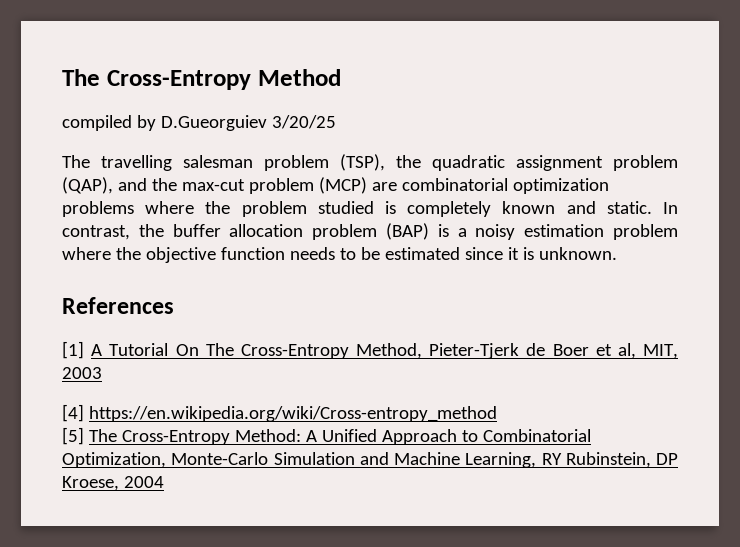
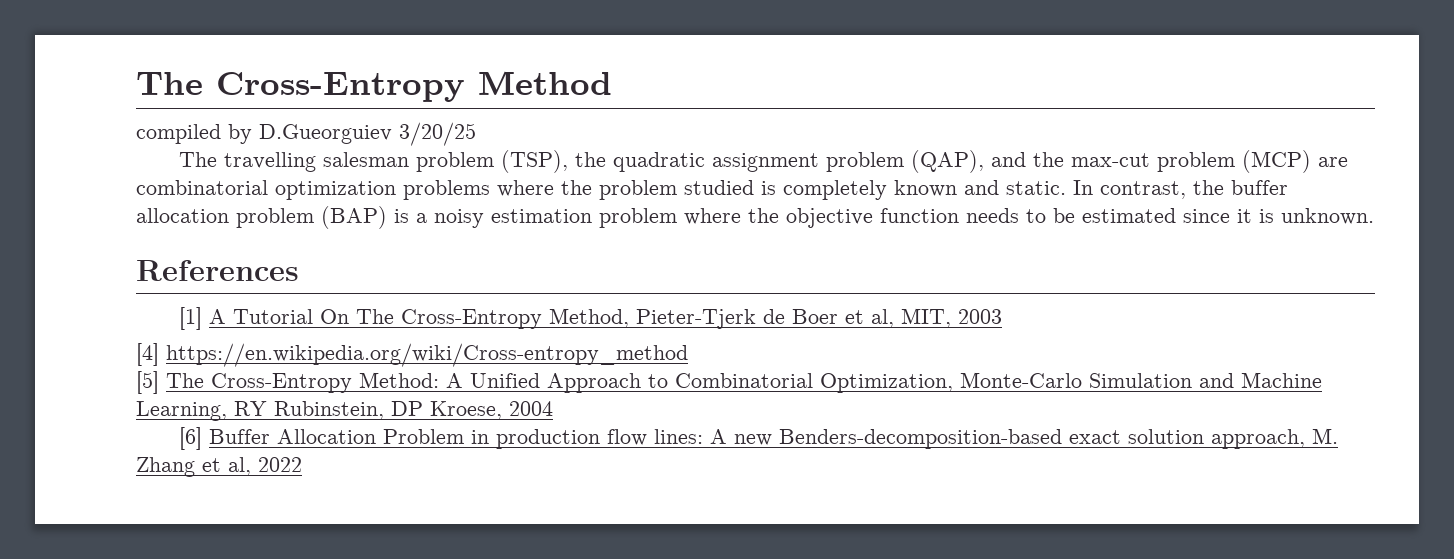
(164, 482) none -> [179,427,1339,450] [136,457,302,477] // [6] Buffer Allocation Problem in production flow lines: A new Benders-decomposition-based exact solution approach, M. Zhang et al, 2022

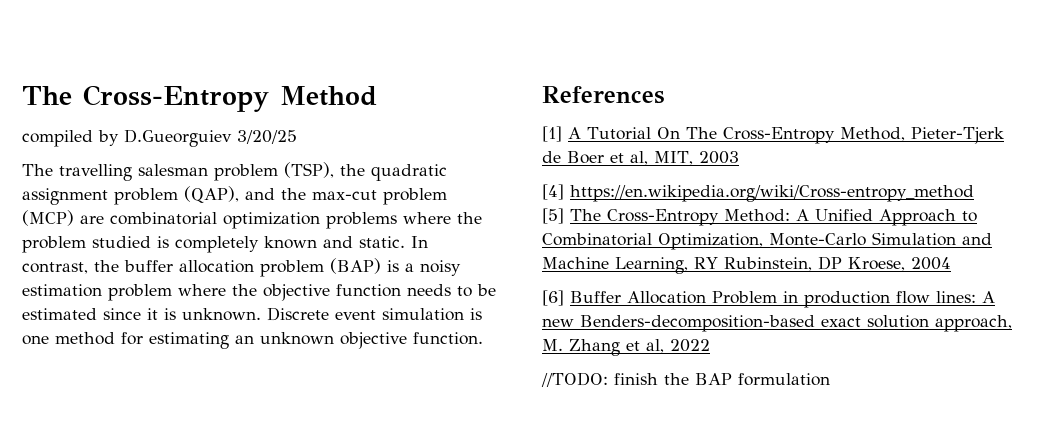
(1374, 216) none -> [267,307,482,321] [22,332,483,349] Discrete event simulation is one method for estimating an unknown objective function.
(302, 464) none -> [541,372,830,387] // //TODO: finish the BAP formulation

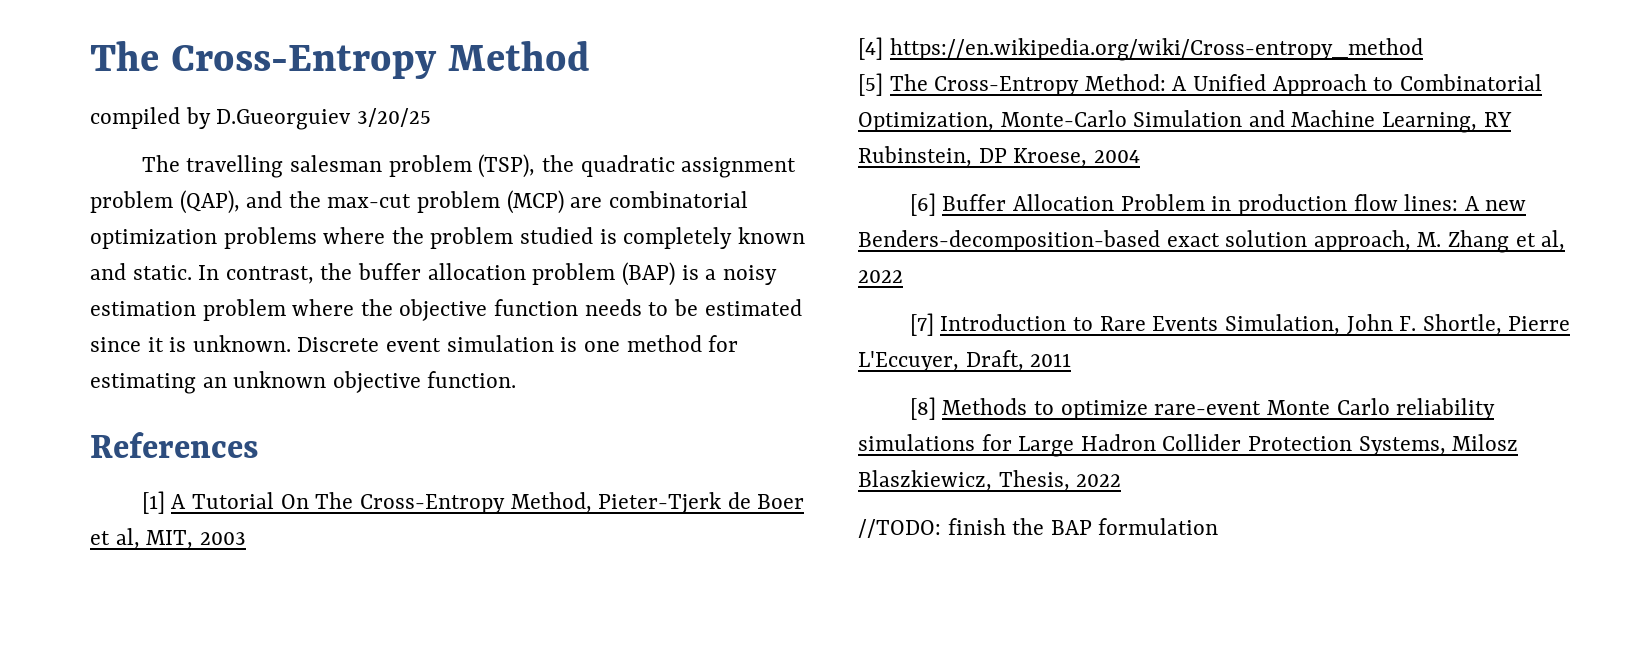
(710, 345) none -> [909,313,1571,336] [858,350,1072,372] [909,397,1496,420] [858,434,1519,457] [858,470,1122,491] // [7] Introduction to Rare Events Simulation, John F. Shortle, Pierre L'Eccuyer, Draft, 2011 // [8] Methods to optimize rare-event Monte Carlo reliability simulations for Large Hadron Collider Protection Systems, Milosz Blaszkiewicz, Thesis, 2022

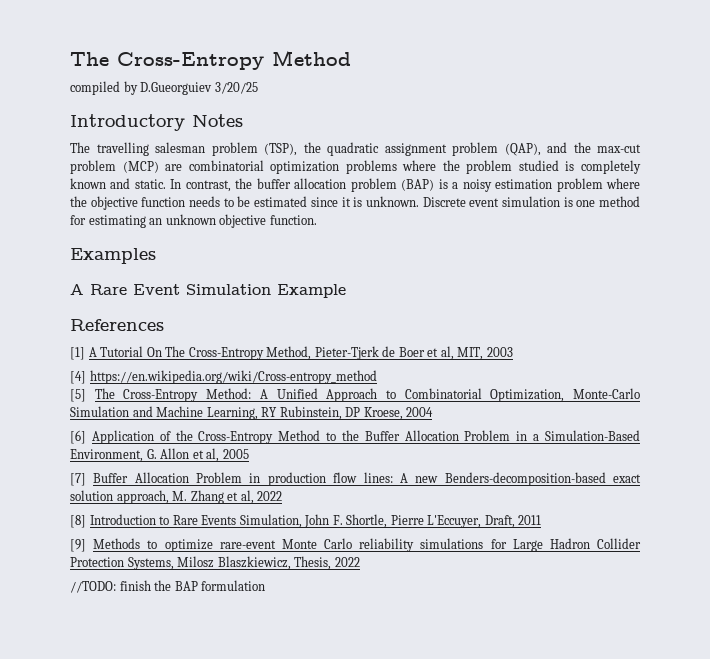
(431, 117) none -> [70,114,243,131] // Introductory Notes
(517, 379) none -> [70,248,156,264] [70,284,346,298] // Examples // A Rare Event Simulation Example
(936, 204) none -> [91,430,641,444] [70,448,249,462] [70,473,86,486] Application of the Cross-Entropy Method to the Buffer Allocation Problem in a Simulation-Based Environment, G. Allon et al, 2005 // [7]
[909,313,934,336] [7] -> [70,515,86,528] [8]
[909,397,936,420] [8] -> [70,539,86,552] [9]

